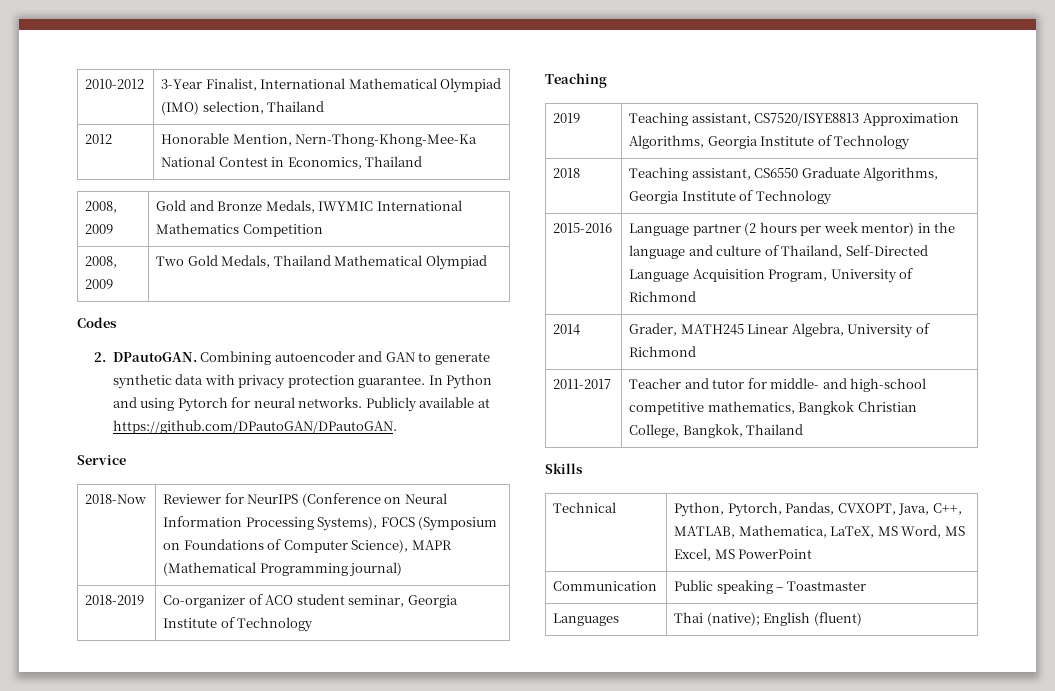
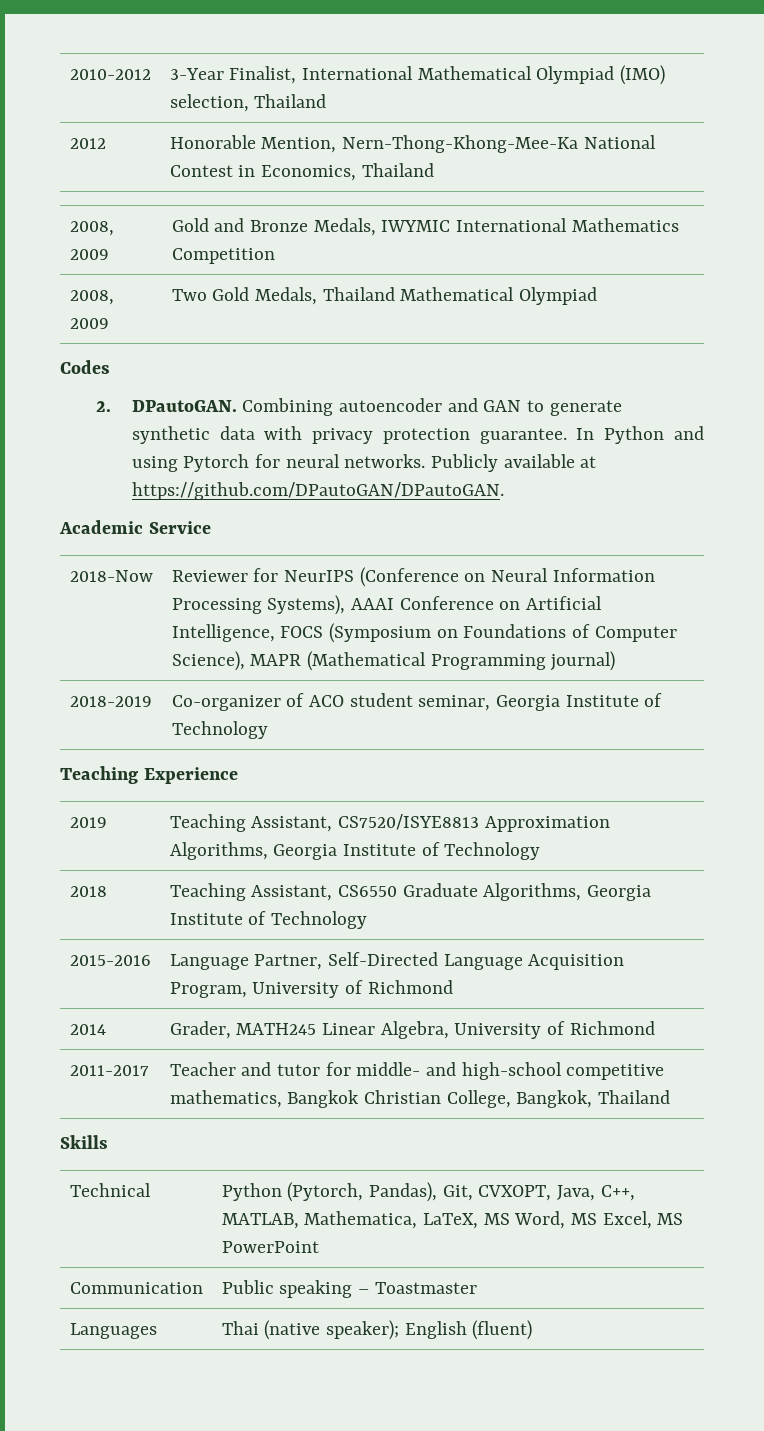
(397, 427) none -> [59,520,143,534] Academic
(378, 523) none -> [350,596,602,610] [171,624,275,642] AAAI Conference on Artificial Intelligence,
(607, 80) none -> [143,767,238,784] Experience
[691,113,751,125] assistant, -> [251,816,333,832] Assistant,
[691,168,751,180] assistant, -> [251,885,333,901] Assistant,
[692,222,956,236] [629,245,843,259] partner (2 hours per week mentor) in the language and culture of Thailand, -> [254,954,323,970] Partner,
[674,502,835,517] Python, Pytorch, Pandas, -> [221,1182,473,1202] Python (Pytorch, Pandas), Git,
[706,612,760,626] (native); -> [264,1320,399,1340] (native speaker);

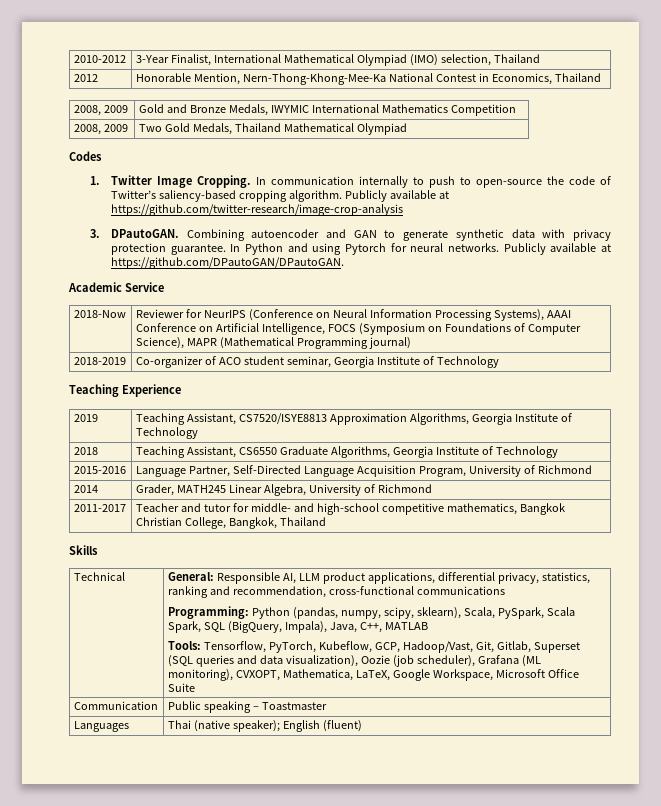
[95,401,111,412] 2. -> [89,175,611,188] [110,190,449,202] [110,204,403,216] [89,229,100,238] 1. Twitter Image Cropping. In communication internally to push to open-source the code of Twitter’s saliency-based cropping algorithm. Publicly available at https://github.com/twitter-research/image-crop-analysis // 3.
[221,1182,635,1202] [221,1211,684,1229] [221,1241,319,1253] Python (Pytorch, Pandas), Git, CVXOPT, Java, C++, MATLAB, Mathematica, LaTeX, MS Word, MS Excel, MS PowerPoint -> [167,572,590,584] [167,586,505,598] [167,606,575,619] [167,621,428,633] [167,641,580,653] [167,655,541,667] [167,669,579,681] [167,683,195,692] General: Responsible AI, LLM product applications, differential privacy, statistics, ranking and recommendation, cross-functional communications // Programming: Python (pandas, numpy, scipy, sklearn), Scala, PySpark, Scala Spark, SQL (BigQuery, Impala), Java, C++, MATLAB // Tools: Tensorflow, PyTorch, Kubeflow, GCP, Hadoop/Vast, Git, Gitlab, Superset (SQL queries and data visualization), Oozie (job scheduler), Grafana (ML monitoring), CVXOPT, Mathematica, LaTeX, Google Workspace, Microsoft Office Suite

